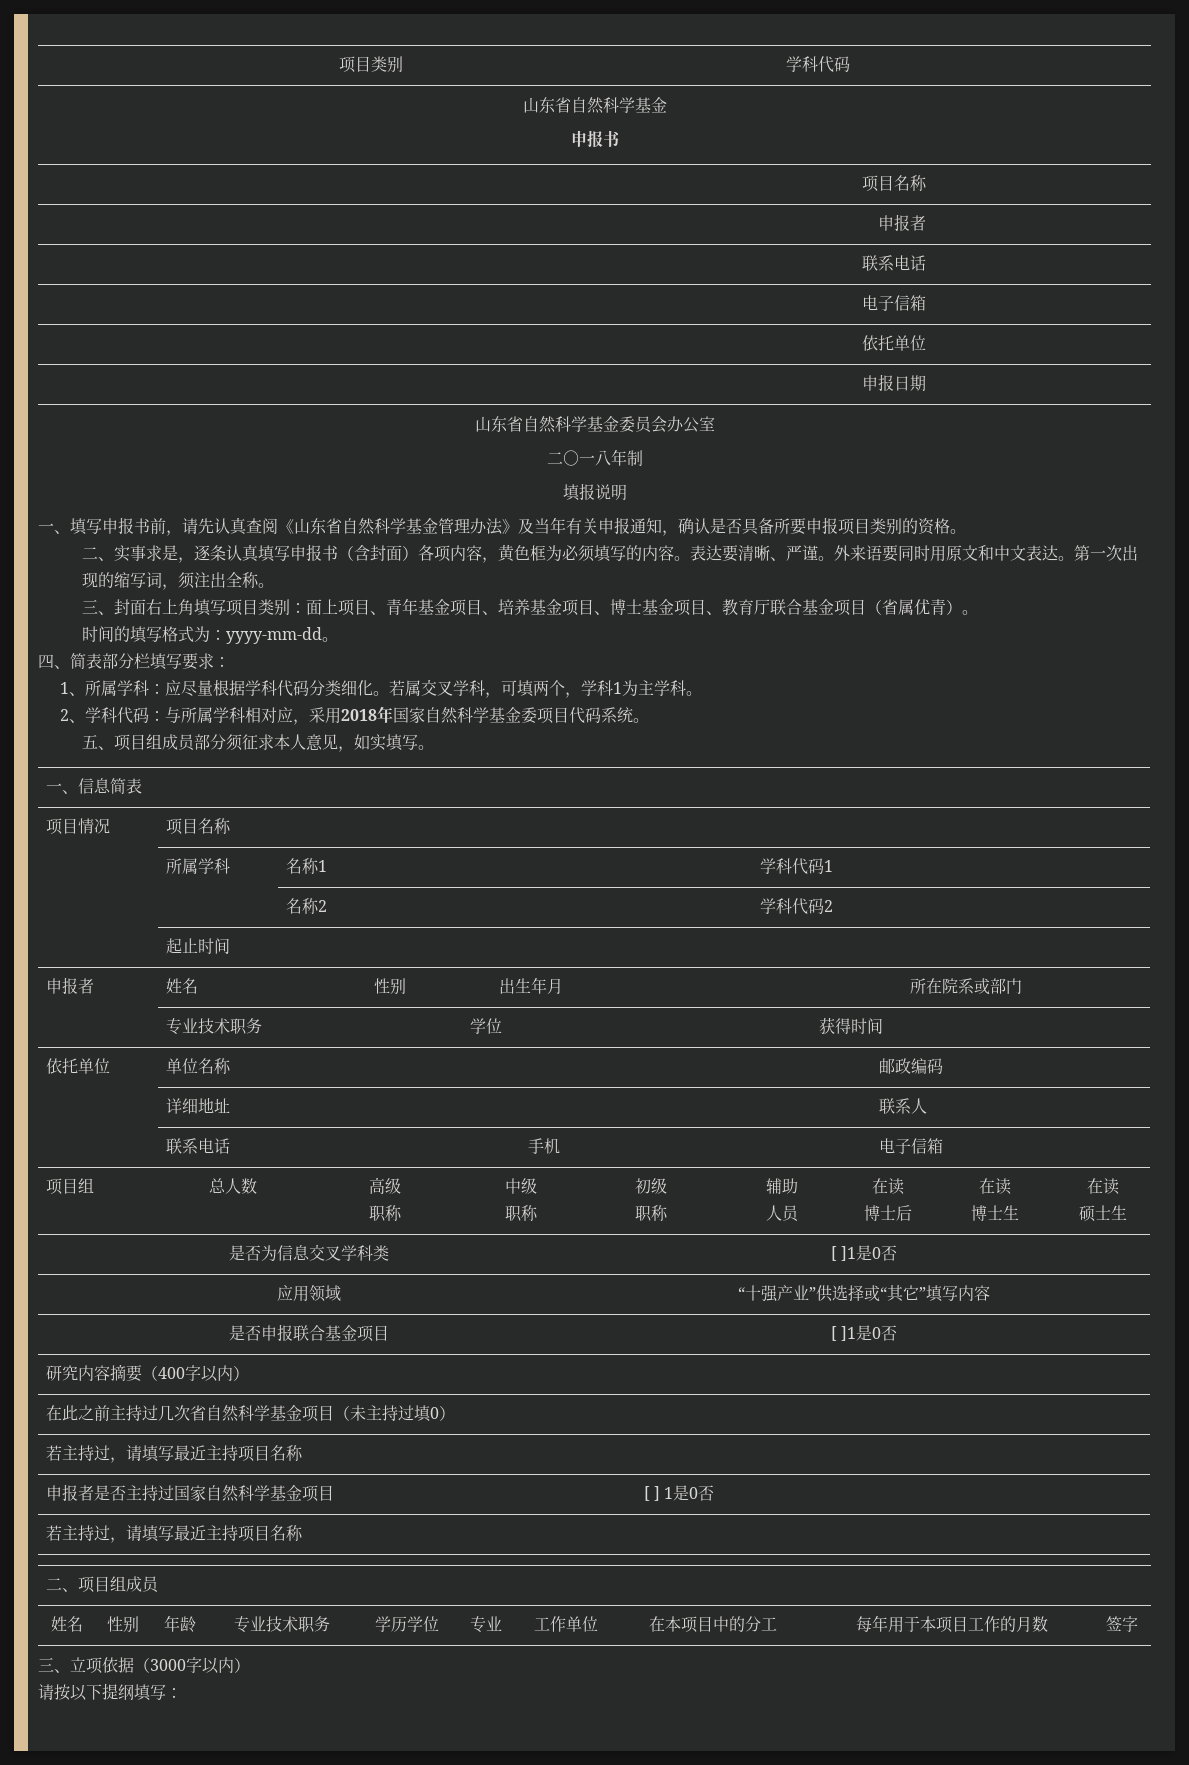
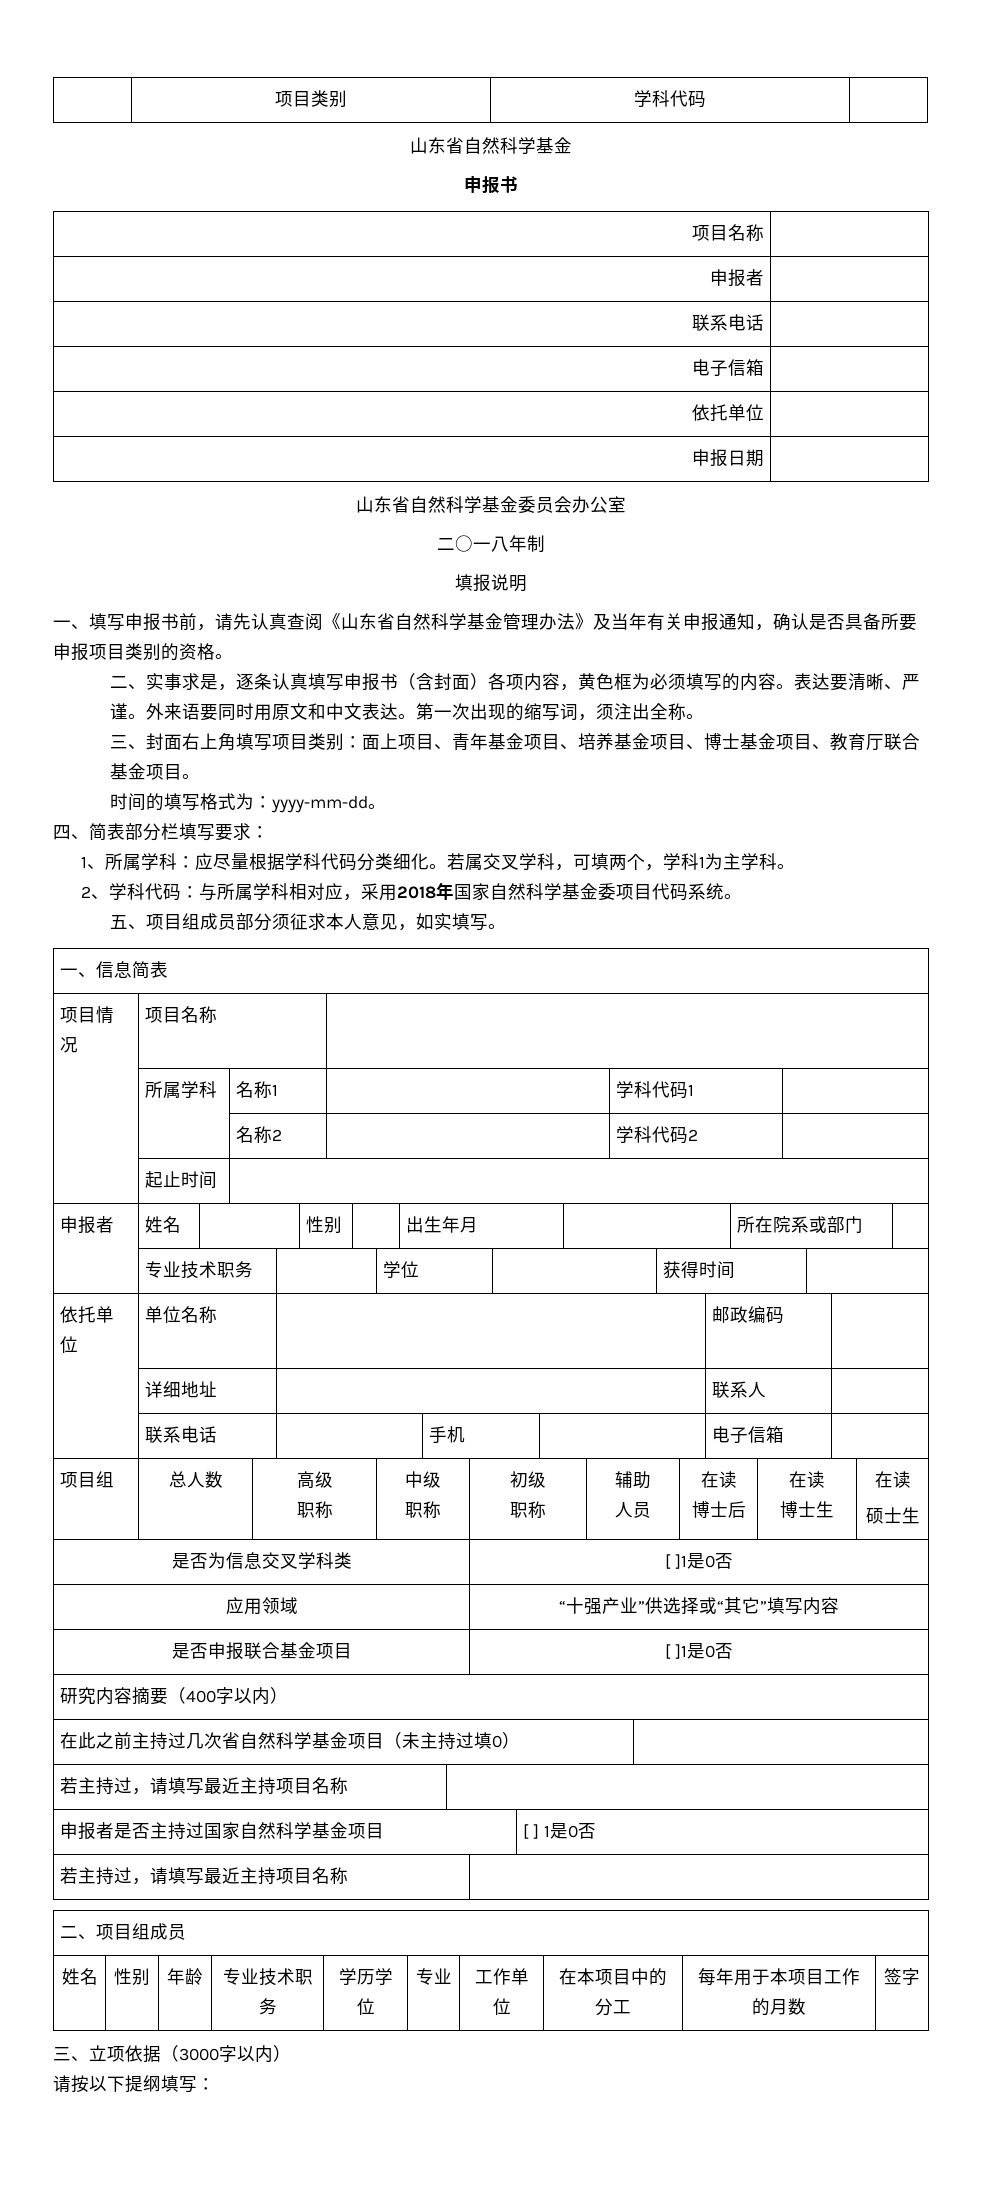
[865,599,962,615] （省属优青） -> (182, 772) none

